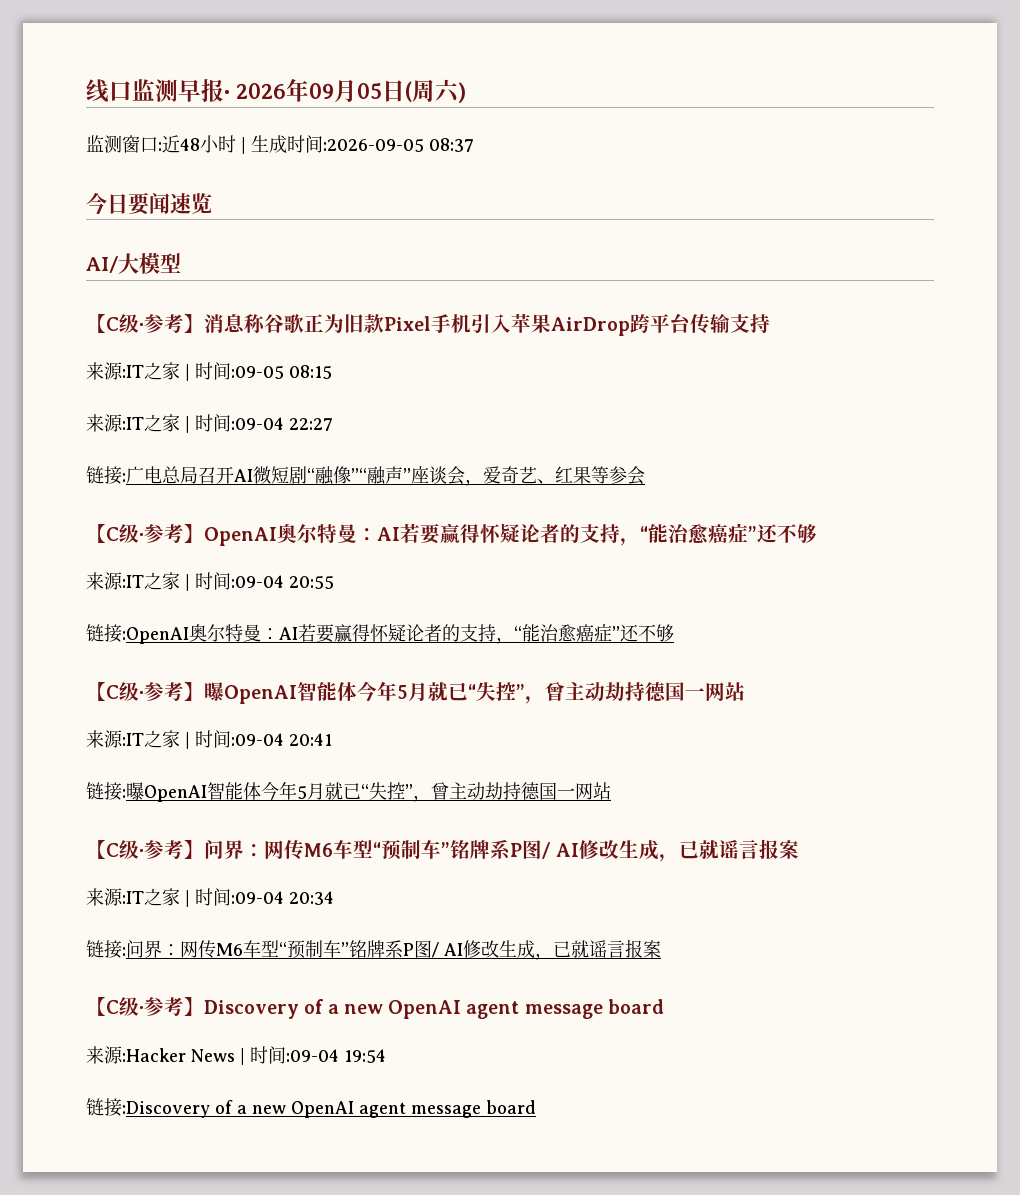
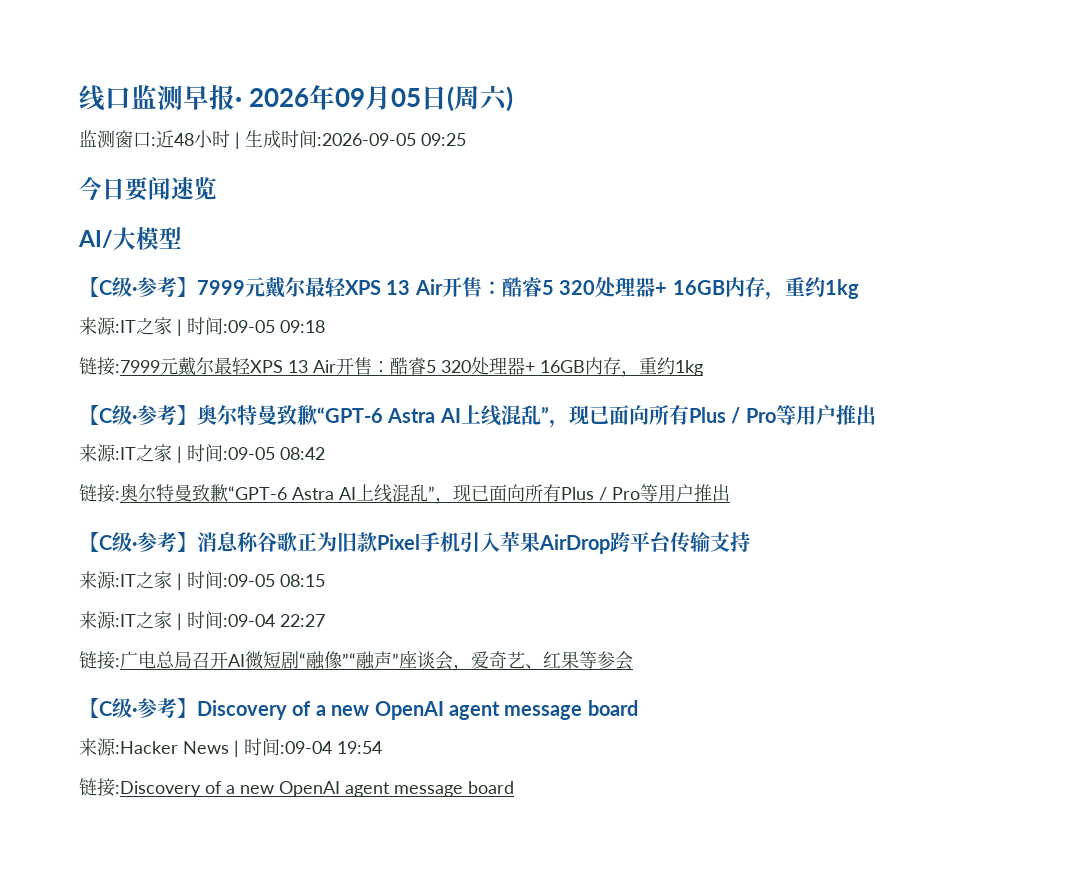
[429,138,474,152] 08:37 -> [421,133,466,146] 09:25
(181, 263) none -> [79,277,859,300] [79,317,325,336] [79,357,703,377] [79,404,876,428] [79,444,325,463] [79,484,730,504] // 【C级·参考】7999元戴尔最轻XPS 13 Air开售：酷睿5 320处理器+ 16GB内存，重约1kg // 来源:IT之家 | 时间:09-05 09:18 // 链接:7999元戴尔最轻XPS 13 Air开售：酷睿5 320处理器+ 16GB内存，重约1kg // 【C级·参考】奥尔特曼致歉“GPT-6 Astra AI上线混乱”，现已面向所有Plus / Pro等用户推出 // 来源:IT之家 | 时间:09-05 08:42 // 链接:奥尔特曼致歉“GPT-6 Astra AI上线混乱”，现已面向所有Plus / Pro等用户推出
[86,523,817,546] [86,572,334,591] [86,623,674,644] [86,681,745,704] [86,730,332,749] [86,781,611,802] [86,839,800,862] [86,888,334,907] [86,939,661,960] // 【C级·参考】OpenAI奥尔特曼：AI若要赢得怀疑论者的支持，“能治愈癌症”还不够 // 来源:IT之家 | 时间:09-04 20:55 // 链接:OpenAI奥尔特曼：AI若要赢得怀疑论者的支持，“能治愈癌症”还不够 // 【C级·参考】曝OpenAI智能体今年5月就已“失控”，曾主动劫持德国一网站 // 来源:IT之家 | 时间:09-04 20:41 // 链接:曝OpenAI智能体今年5月就已“失控”，曾主动劫持德国一网站 // 【C级·参考】问界：网传M6车型“预制车”铭牌系P图/ AI修改生成，已就谣言报案 // 来源:IT之家 | 时间:09-04 20:34 // 链接:问界：网传M6车型“预制车”铭牌系P图/ AI修改生成，已就谣言报案 -> (633, 660) none

